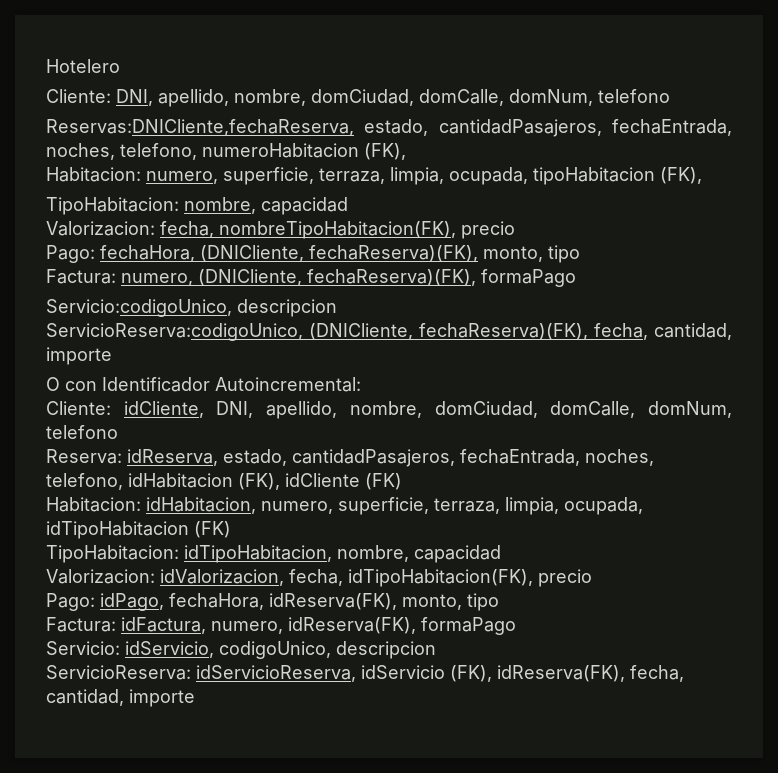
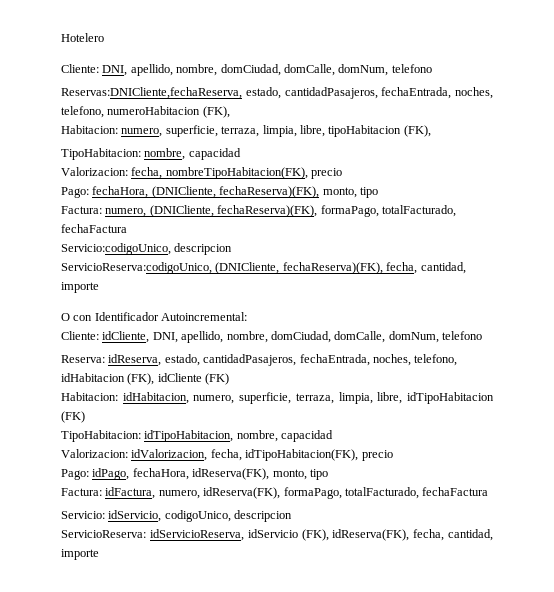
[449,167,528,185] ocupada, -> [299,125,325,137] libre,
[481,269,576,287] formaPago -> [320,205,456,217] [61,224,127,233] formaPago, totalFacturado, fechaFactura
[564,497,643,515] ocupada, -> [377,392,403,404] libre,
[421,617,516,635] formaPago -> [283,487,489,499] formaPago, totalFacturado, fechaFactura

